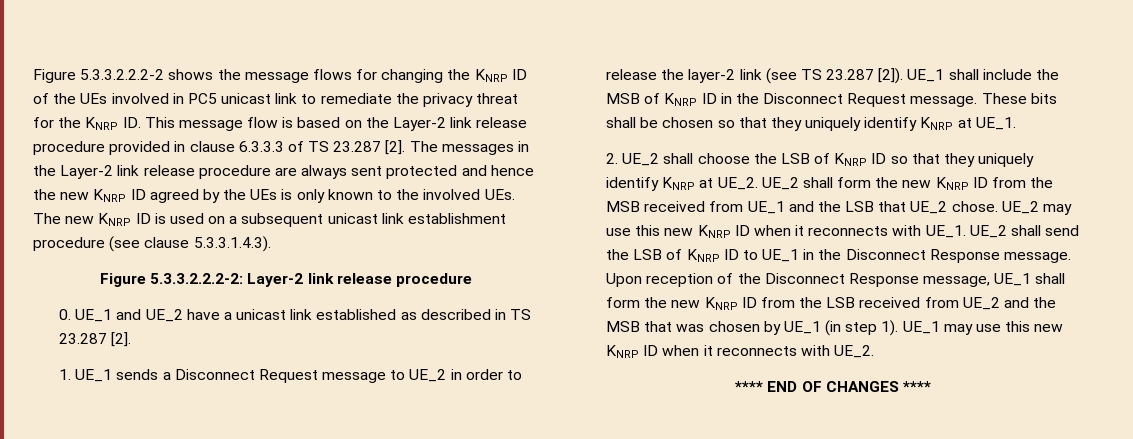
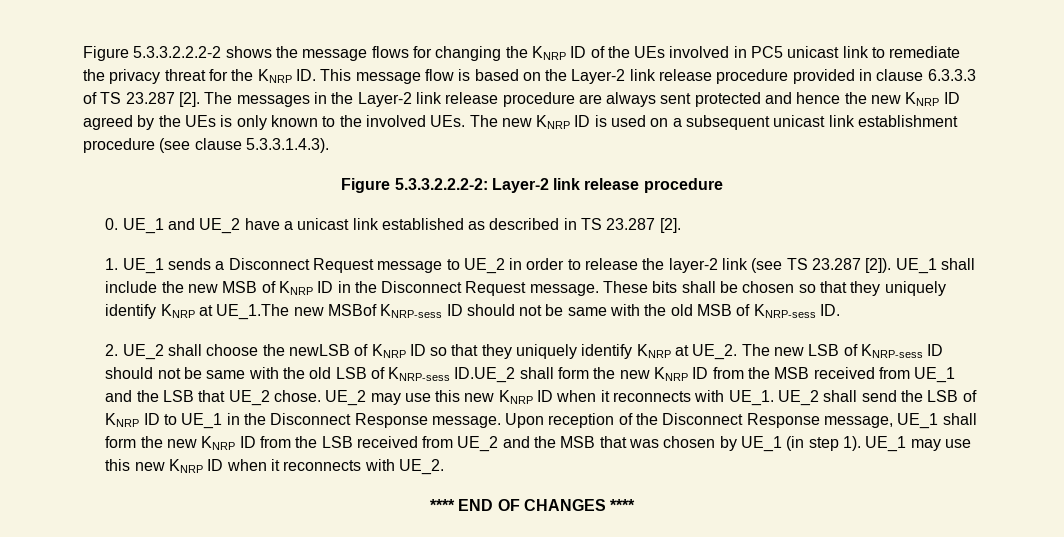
(1059, 74) none -> [187,284,218,293] new
[975,117,1016,130] UE_1. -> [216,304,841,320] UE_1.The new MSBof KNRP-sess ID should not be same with the old MSB of KNRP-sess ID.
[780,153,810,164] LSB -> [288,344,350,356] newLSB
[761,177,799,190] UE_2 -> [741,344,944,358] [105,367,516,383] The new LSB of KNRP-sess ID should not be same with the old LSB of KNRP-sess ID.UE_2

